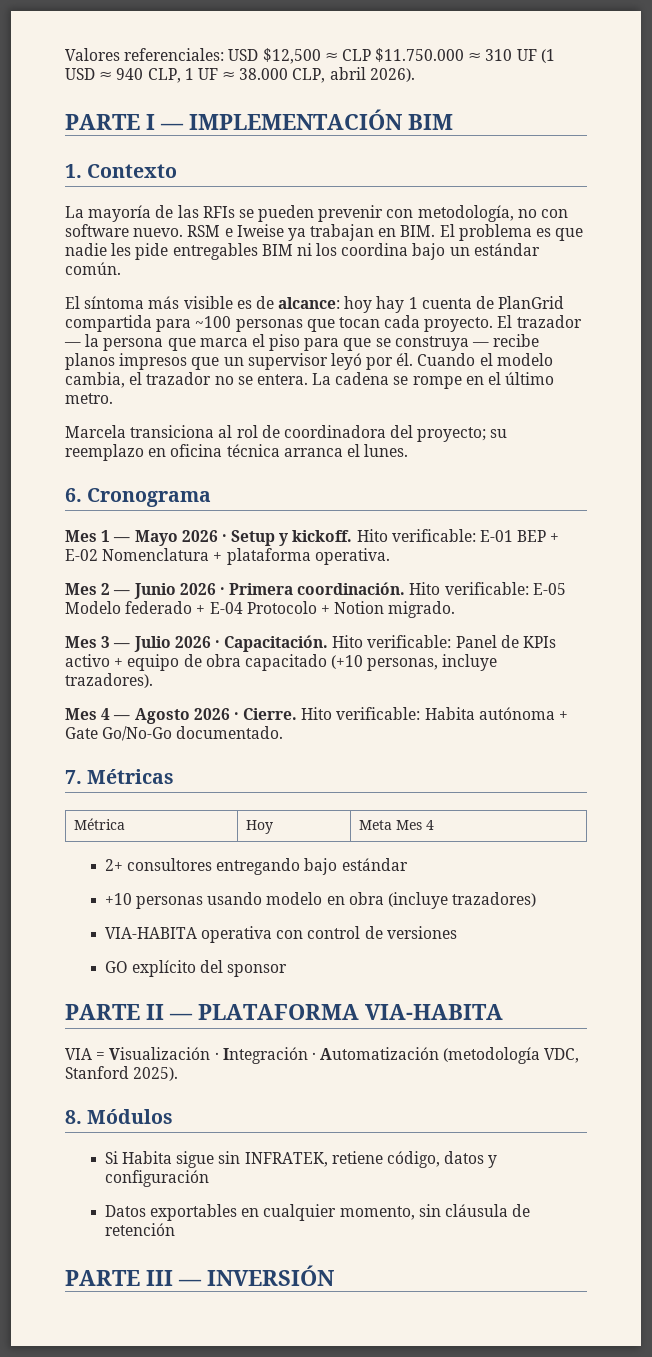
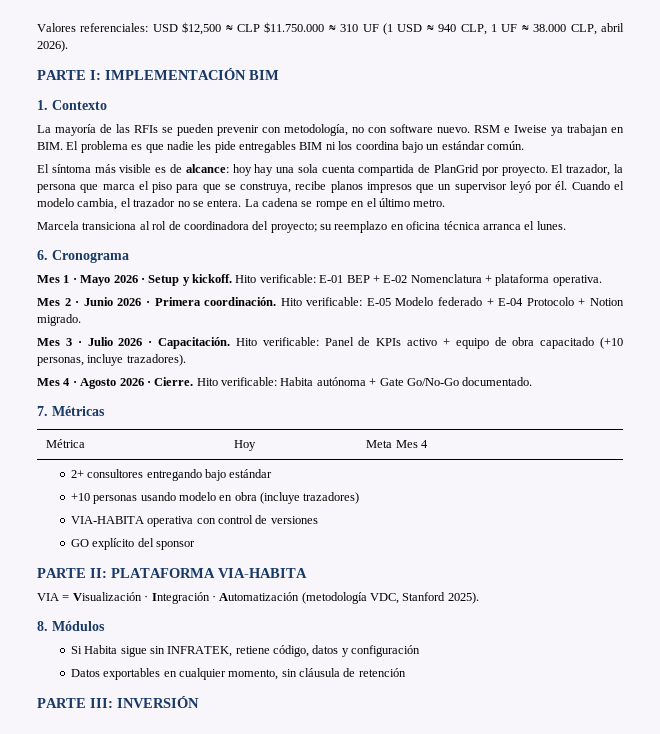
[146,114,184,130] I — -> [90,70,101,80] I:
[408,296,565,309] [65,315,582,332] [64,342,81,347] 1 cuenta de PlanGrid compartida para ~100 personas que tocan cada proyecto. El trazador — -> [276,164,611,176] una sola cuenta compartida de PlanGrid por proyecto. El trazador,
[394,336,490,351] construya — -> [240,182,292,193] construya,
[113,537,131,542] — -> [72,277,77,283] ·
[113,590,131,595] — -> [75,300,80,306] ·
[113,643,131,648] — -> [77,340,82,346] ·
[113,715,131,720] — -> [72,380,77,386] ·
[146,1004,193,1020] II — -> [90,568,107,578] II:
[146,1270,202,1286] III — -> [90,698,113,708] III:

